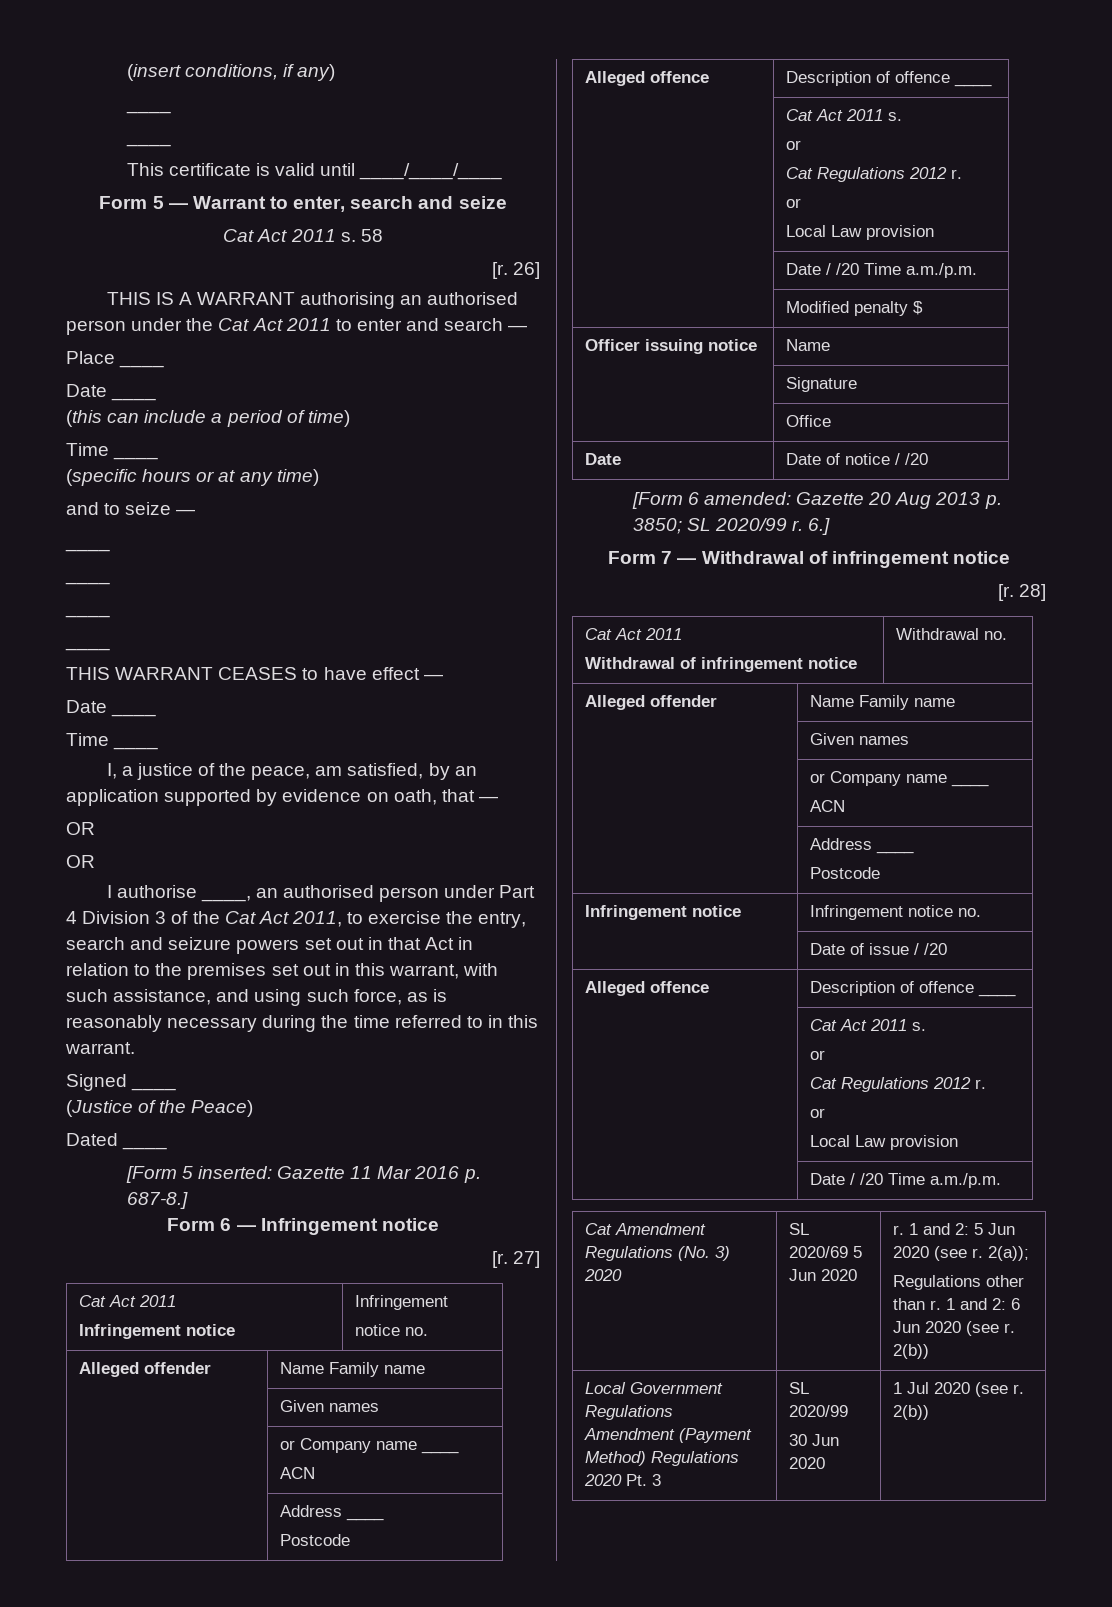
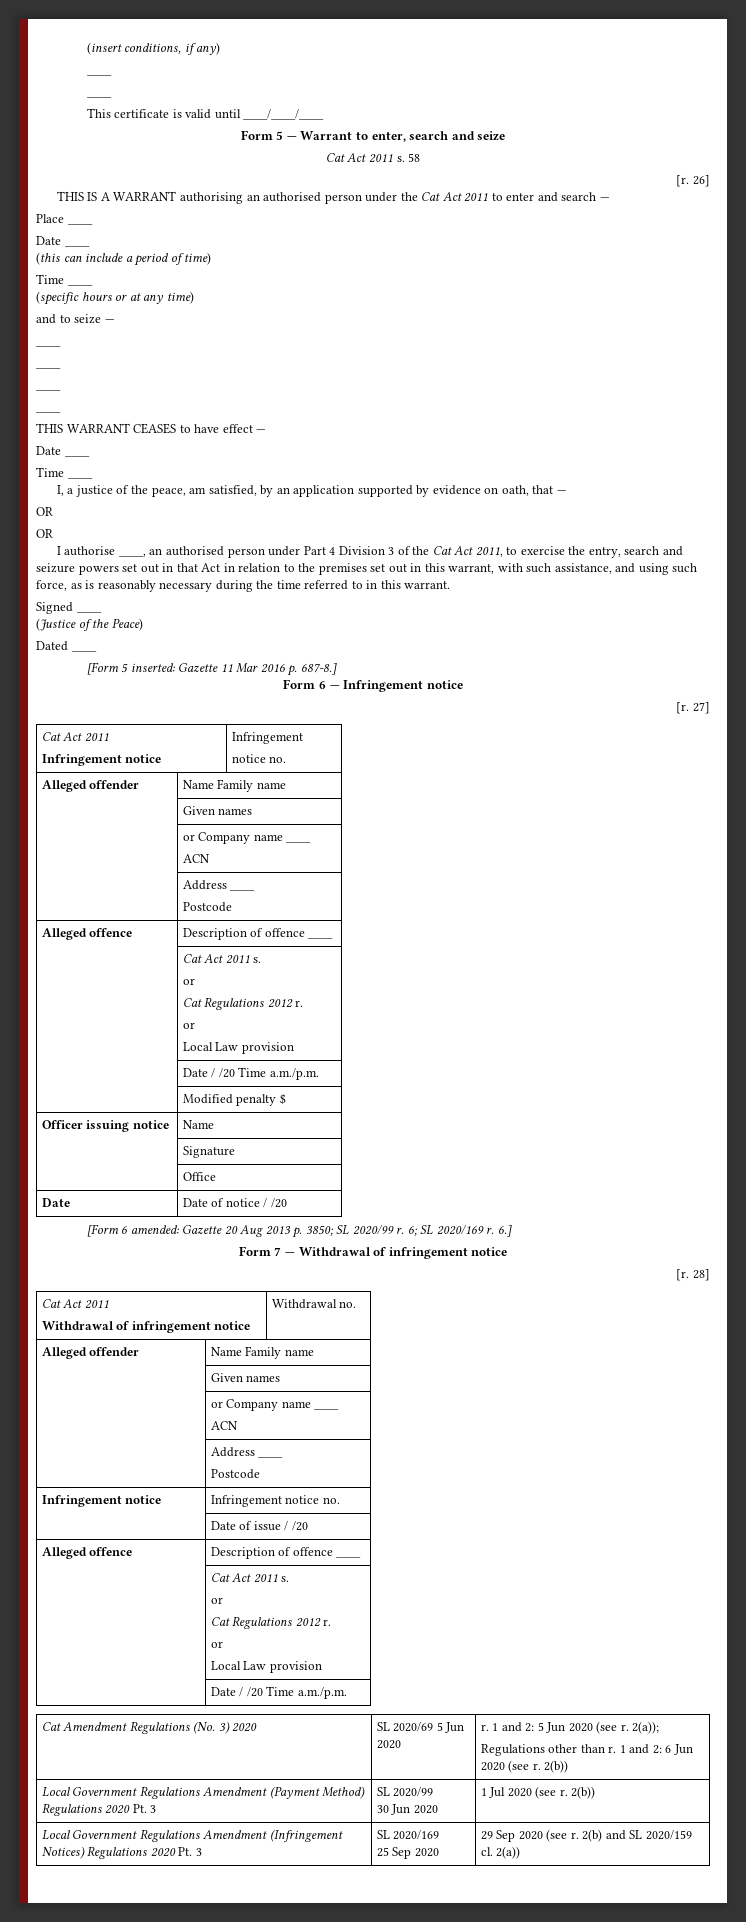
(803, 525) none -> [407,1224,495,1236] 6; SL 2020/169 r.
(930, 1412) none -> [41,1829,343,1842] [41,1846,202,1859] [376,1830,440,1840] [376,1847,439,1859] [480,1829,692,1842] [480,1846,521,1859] // Local Government Regulations Amendment (Infringement Notices) Regulations 2020 Pt. 3 | SL 2020/169 // 25 Sep 2020 | 29 Sep 2020 (see r. 2(b) and SL 2020/159 cl. 2(a))

